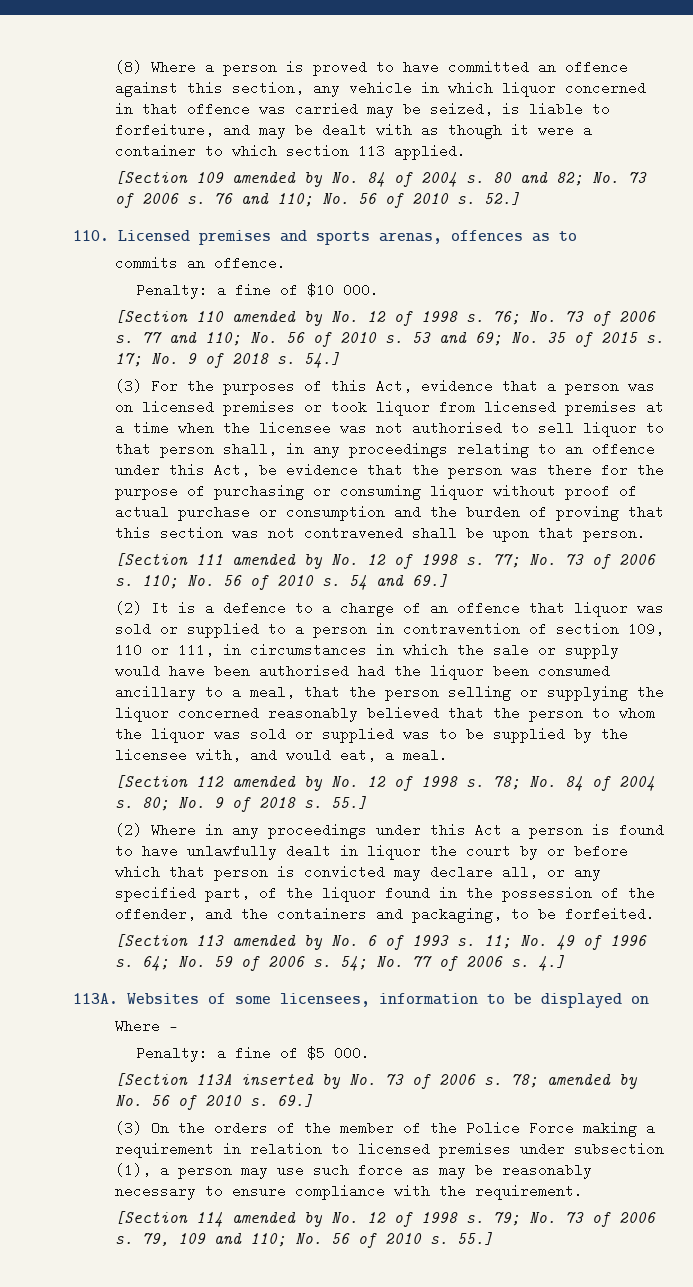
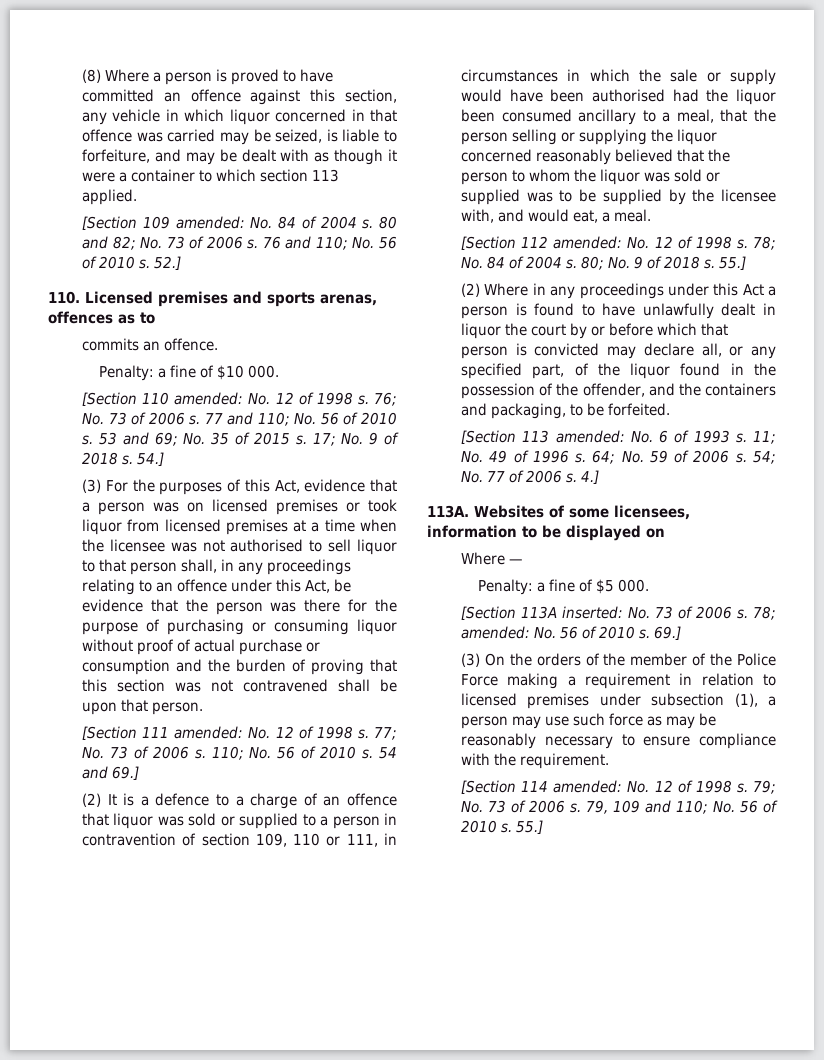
[231,171,323,187] amended by -> [175,216,245,229] amended:
[231,310,323,326] amended by -> [174,392,244,405] amended:
[231,553,323,569] amended by -> [174,726,244,739] amended:
[231,775,323,791] amended by -> [553,236,623,249] amended:
[231,934,323,950] amended by -> [555,430,625,443] amended:
[240,1073,341,1089] inserted by -> [562,606,624,619] inserted:
[546,1073,638,1089] amended by -> [461,626,531,639] amended:
[231,1211,323,1227] amended by -> [553,780,623,793] amended:

